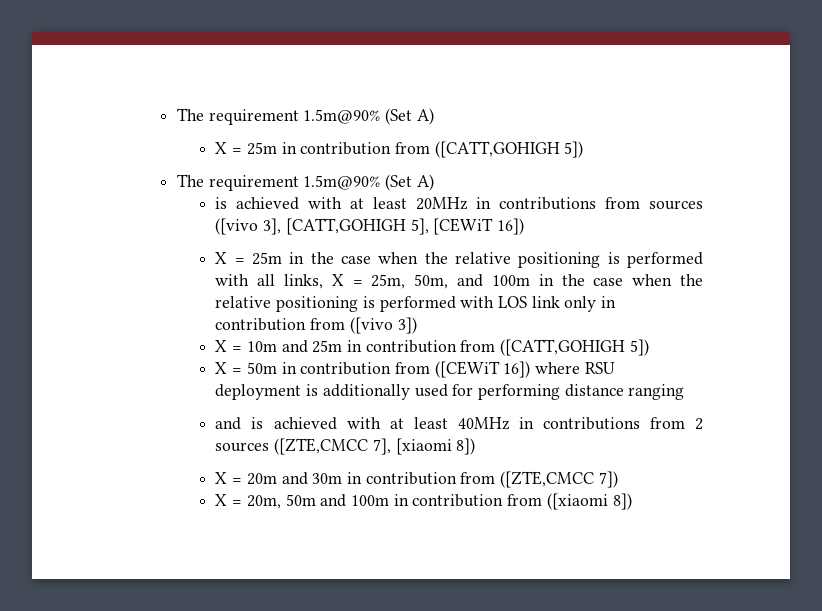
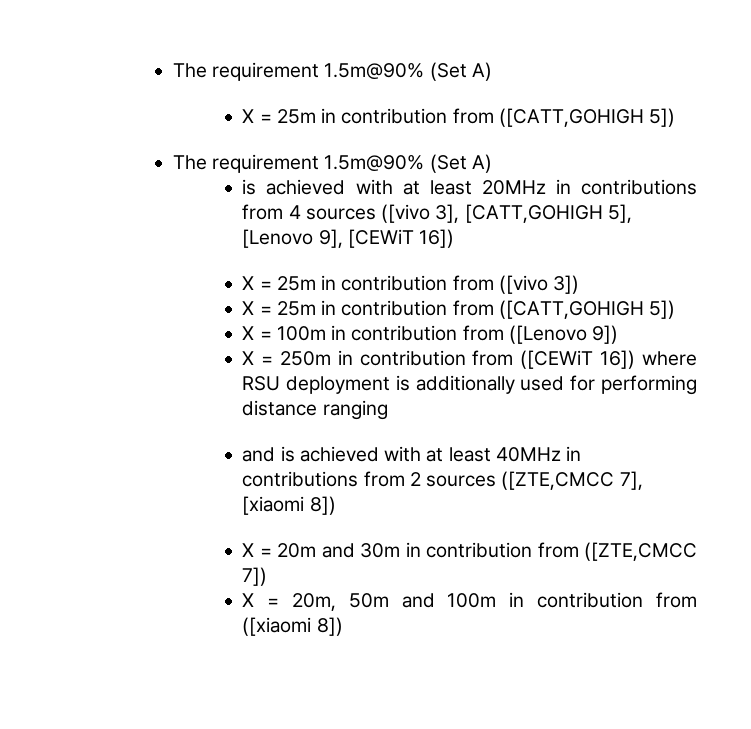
(641, 203) none -> [288,205,301,219] 4
(429, 226) none -> [242,229,343,248] [Lenovo 9],
[310,252,703,268] [215,274,703,289] [215,296,617,312] the case when the relative positioning is performed with all links, X = 25m, 50m, and 100m in the case when the relative positioning is performed with LOS link only in -> (337, 282) none
[246,340,308,353] 10m and -> (272, 310) none
[246,362,277,374] 50m -> [276,325,619,344] [242,351,331,366] 100m in contribution from ([Lenovo 9]) // X = 250m

